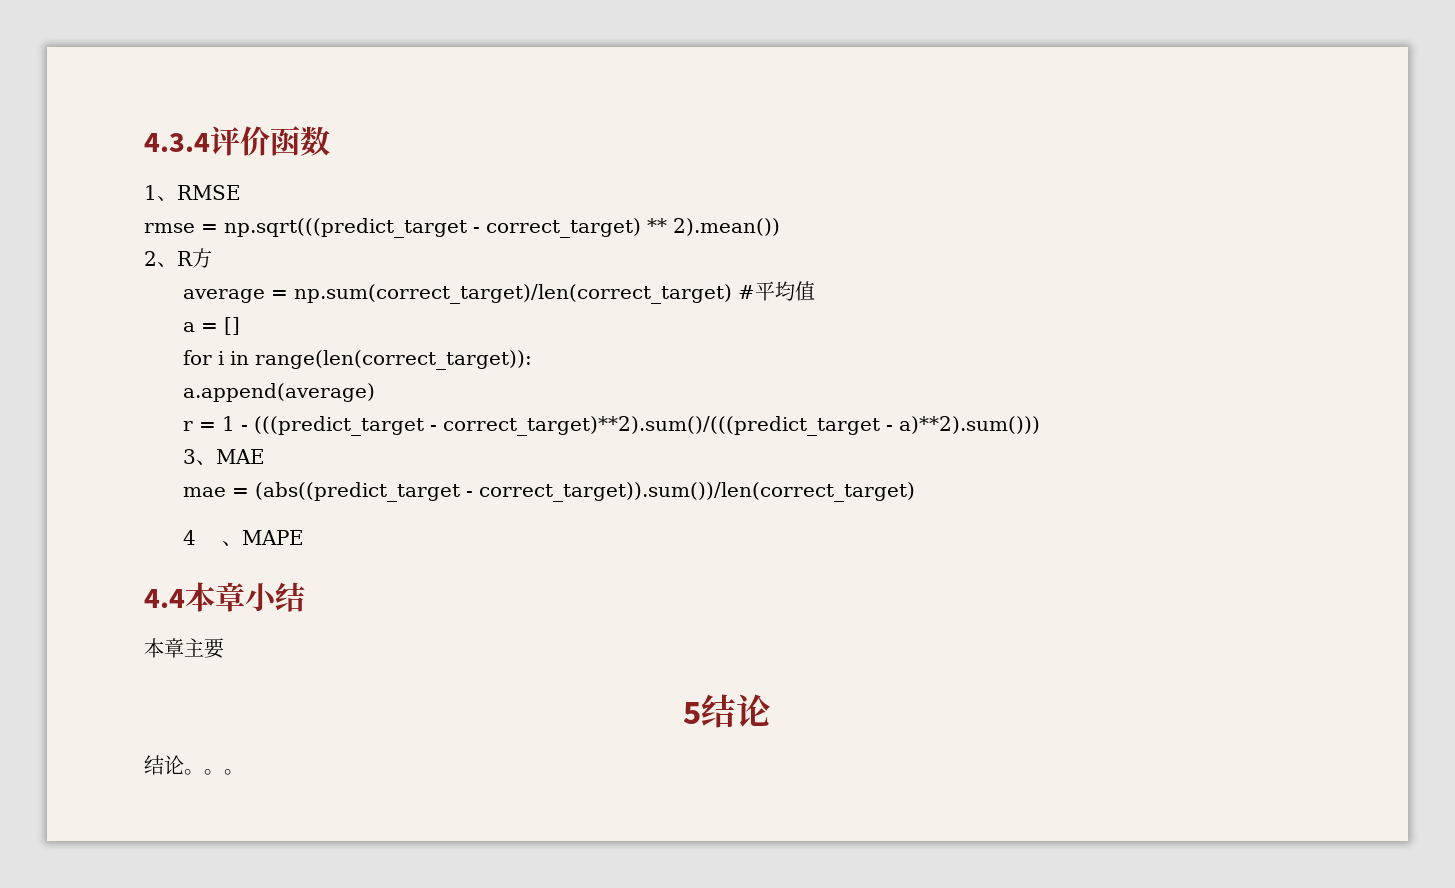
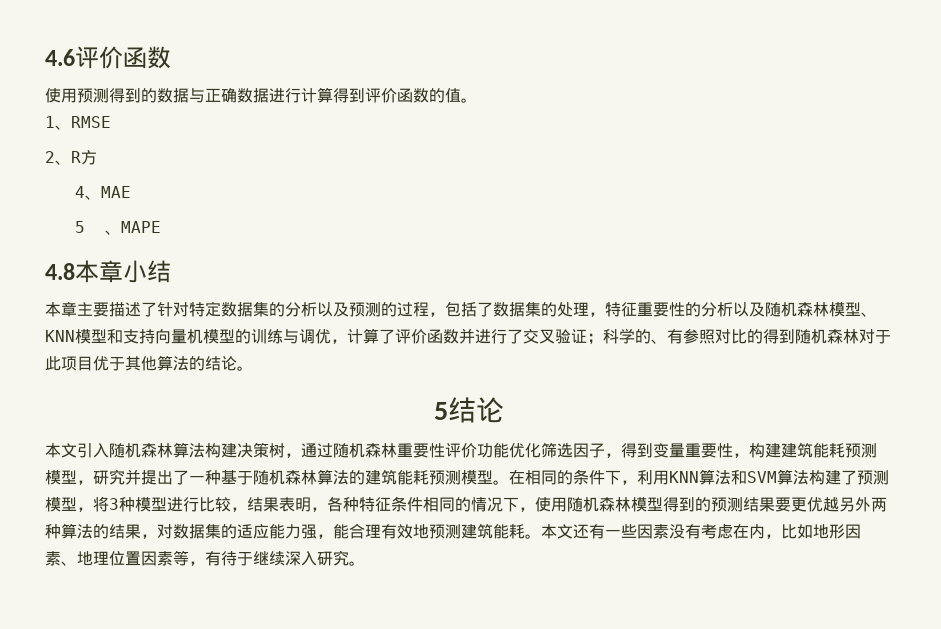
[144,133,210,152] 4.3.4 -> [45,49,75,66] 4.6
[144,185,241,201] [144,218,780,238] [144,248,212,268] [183,281,816,304] [183,317,241,335] [183,350,533,370] [183,383,376,402] [183,416,1041,436] [183,449,266,465] [183,482,916,502] [183,530,197,545] 1、RMSE // rmse = np.sqrt(((predict_target - correct_target) ** 2).mean()) // 2、R方 // average = np.sum(correct_target)/len(correct_target) #平均值 // a = [] // for i in range(len(correct_target)): // a.append(average) // r = 1 - (((predict_target - correct_target)**2).sum()/(((predict_target - a)**2).sum())) // 3、MAE // mae = (abs((predict_target - correct_target)).sum())/len(correct_target) // 4 -> [45,87,477,103] [45,116,111,130] [45,150,97,165] [75,186,132,200] [75,221,86,233] 使用预测得到的数据与正确数据进行计算得到评价函数的值。 // 1、RMSE // 2、R方 // 4、MAE // 5
[144,589,185,608] 4.4 -> [45,263,75,280] 4.8
[682,694,771,728] [144,755,224,775] // 5结论 // 结论。。 -> [109,301,877,317] [45,328,891,345] [45,355,253,371] [433,397,504,423] [45,442,877,458] [45,469,889,485] [45,496,887,512] [45,523,861,539] [45,550,349,566] 描述了针对特定数据集的分析以及预测的过程，包括了数据集的处理，特征重要性的分析以及随机森林模型、KNN模型和支持向量机模型的训练与调优，计算了评价函数并进行了交叉验证；科学的、有参照对比的得到随机森林对于此项目优于其他算法的结论。 // 5结论 // 本文引入随机森林算法构建决策树，通过随机森林重要性评价功能优化筛选因子，得到变量重要性，构建建筑能耗预测模型，研究并提出了一种基于随机森林算法的建筑能耗预测模型。在相同的条件下，利用KNN算法和SVM算法构建了预测模型，将3种模型进行比较，结果表明，各种特征条件相同的情况下，使用随机森林模型得到的预测结果要更优越另外两种算法的结果，对数据集的适应能力强，能合理有效地预测建筑能耗。本文还有一些因素没有考虑在内，比如地形因素、地理位置因素等，有待于继续深入研究

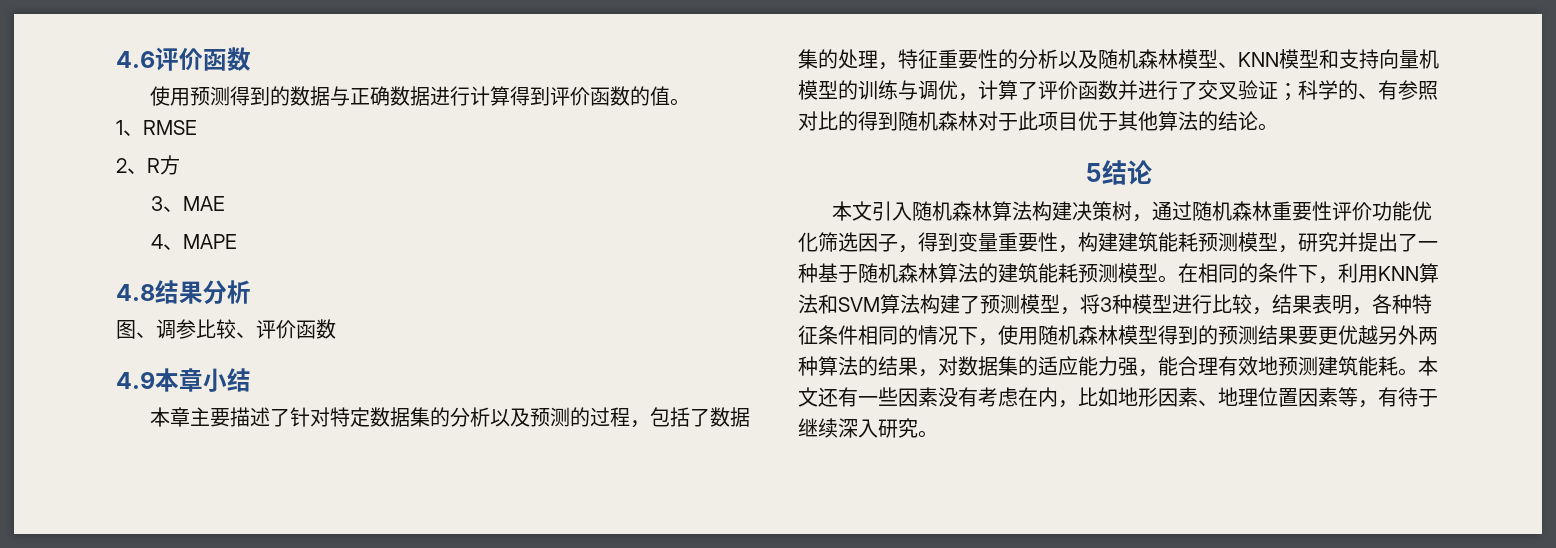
[75,186,86,198] 4 -> [151,196,164,211] 3
[75,221,86,233] 5 -> [151,234,164,249] 4
(75, 271) none -> [155,280,251,304] [116,319,336,339] [116,371,155,389] 结果分析 // 图、调参比较、评价函数 // 4.9

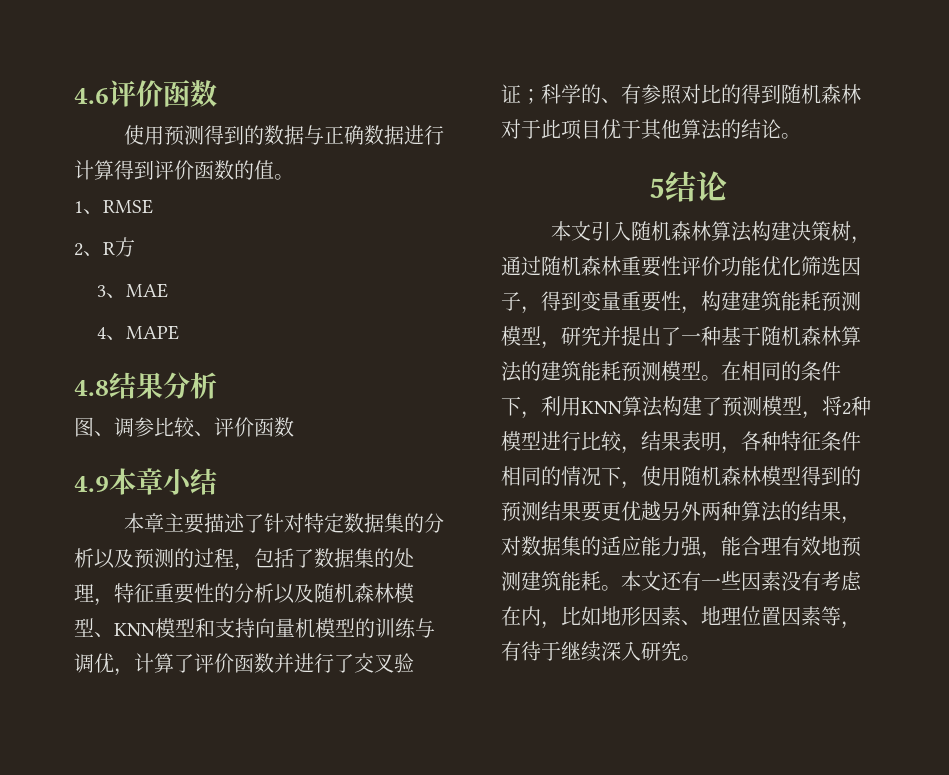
[818,294,920,314] 和SVM算法 -> (663, 406) none
[1100,297,1112,312] 3 -> [842,402,851,415] 2

